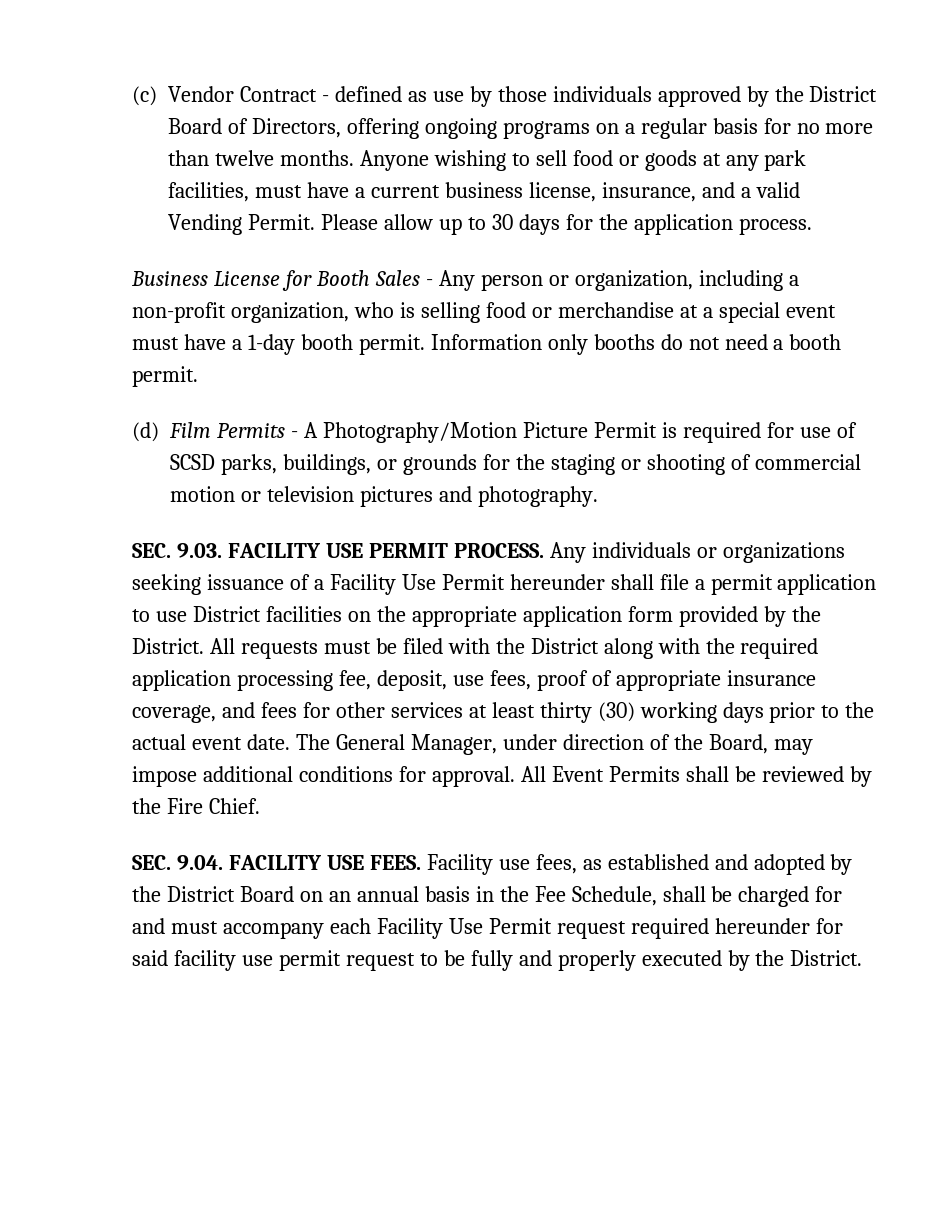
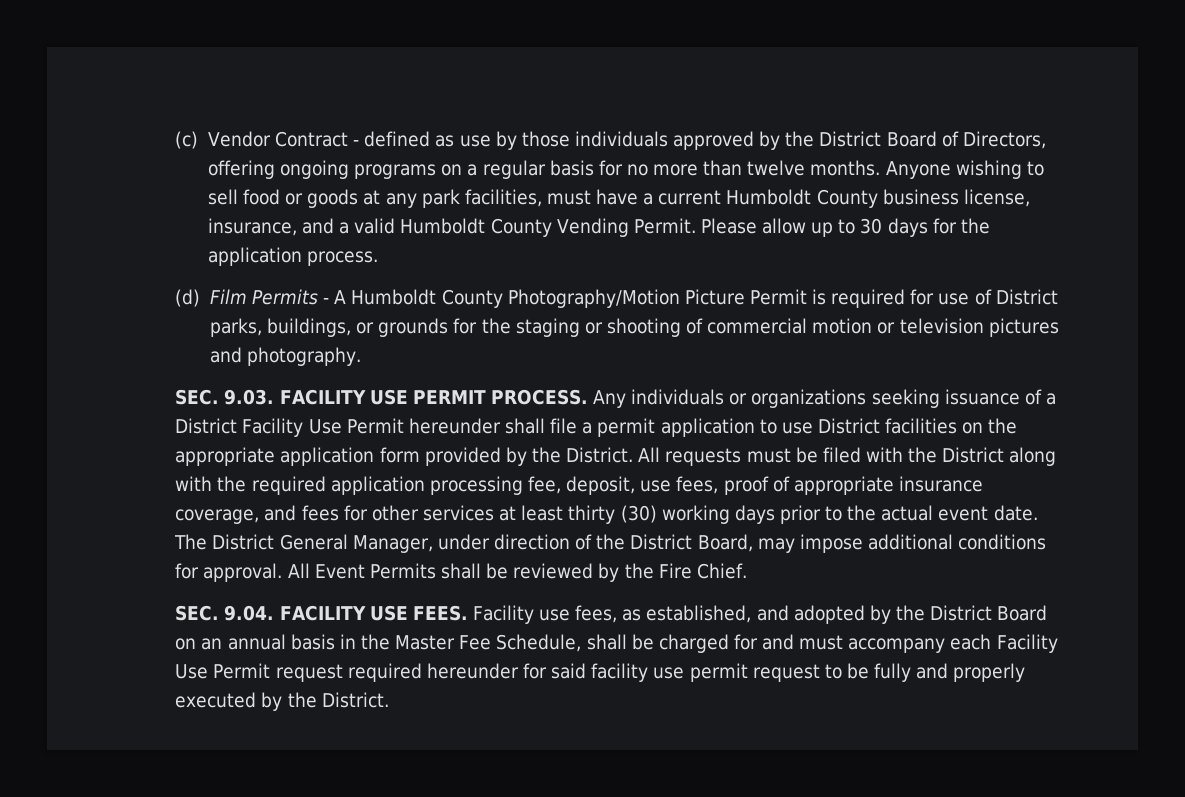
(440, 191) none -> [726,189,878,208] Humboldt County
(800, 190) none -> [400,218,552,237] Humboldt County
[131,270,799,291] [132,302,836,323] [132,334,842,355] [132,366,199,387] // Business License for Booth Sales - Any person or organization, including a non-profit organization, who is selling food or merchandise at a special event must have a 1-day booth permit. Information only booths do not need a booth permit. -> (378, 258) none
(318, 430) none -> [351,289,503,308] Humboldt County
[170,454,216,470] SCSD -> [995,289,1058,305] District
(324, 584) none -> [175,418,238,434] District
(330, 742) none -> [212,534,275,550] District
(703, 742) none -> [630,534,693,550] District
[607,854,709,870] established -> [646,605,752,623] established,
(529, 894) none -> [395,635,456,650] Master

